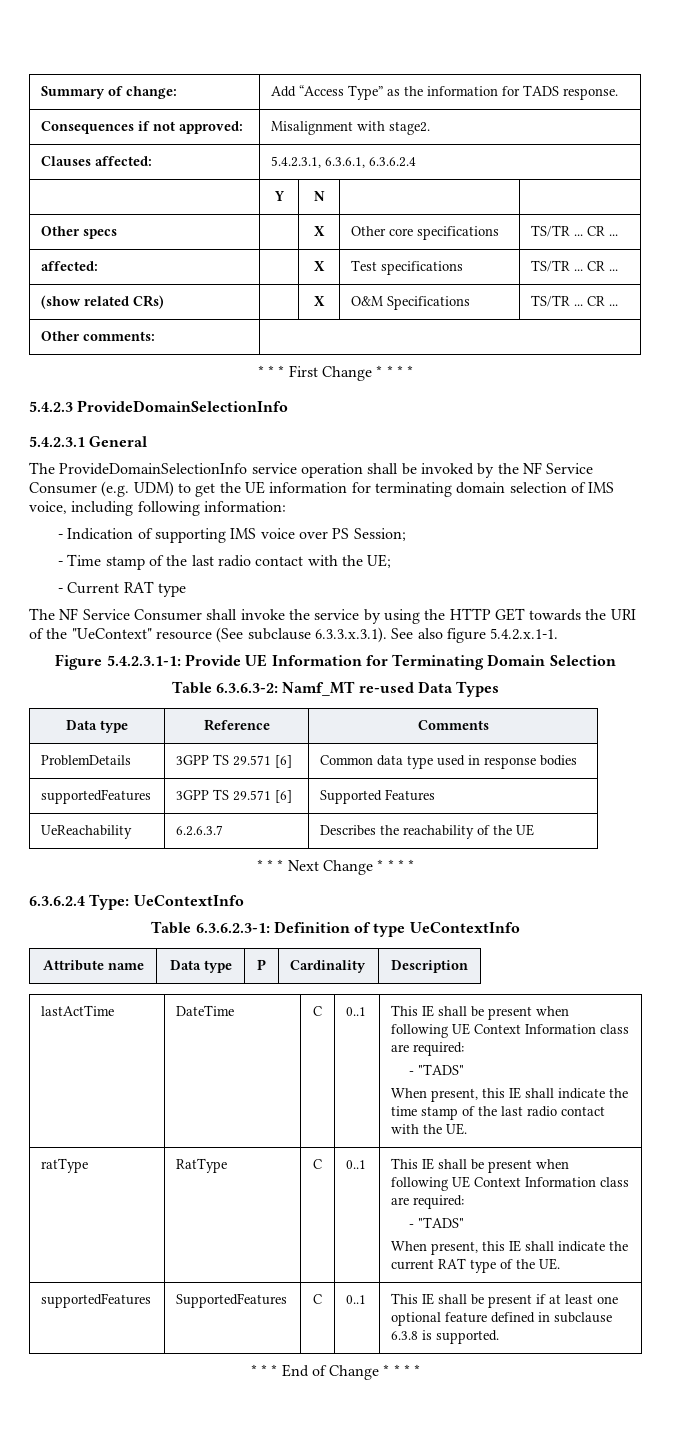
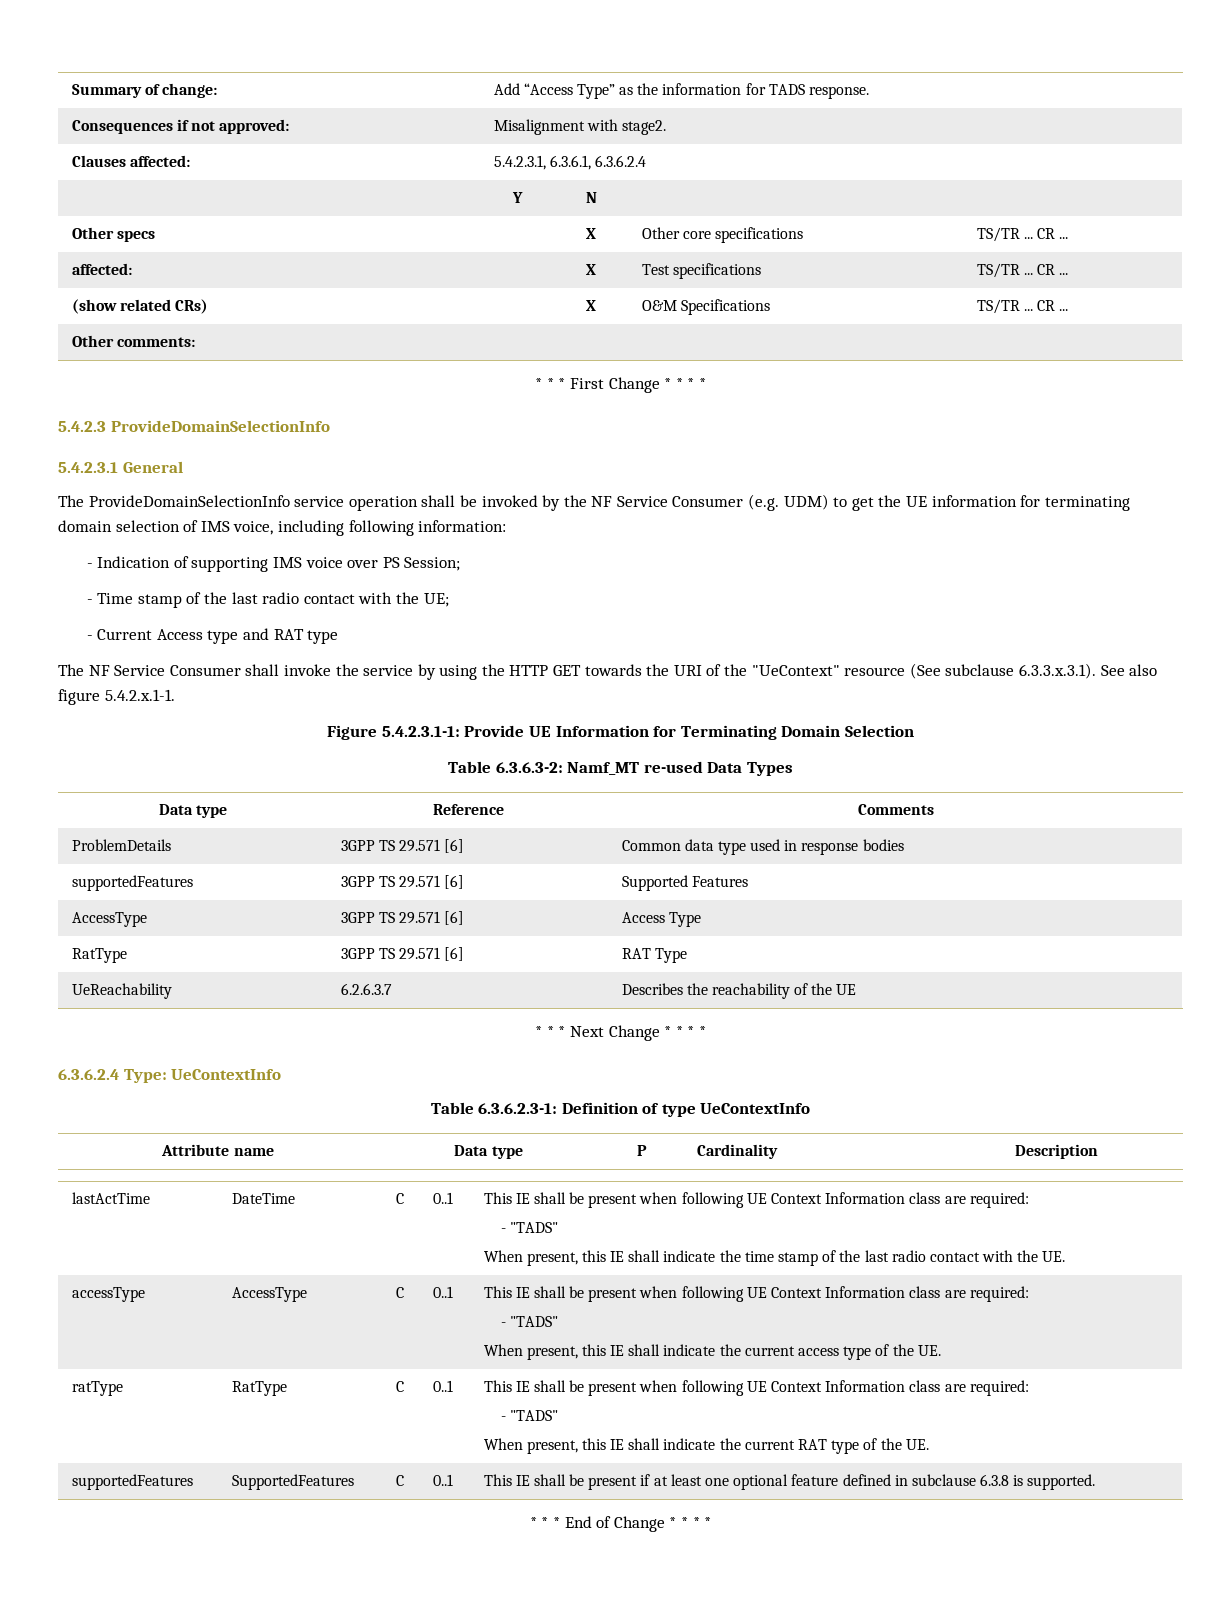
(120, 588) none -> [156,628,269,644] Access type and
(436, 795) none -> [71,912,147,927] [340,911,465,925] [621,912,701,927] [71,948,127,963] [340,947,465,961] [621,948,687,963] // AccessType | 3GPP TS 29.571 [6] | Access Type // RatType | 3GPP TS 29.571 [6] | RAT Type
(468, 1129) none -> [71,1287,145,1302] [231,1287,307,1302] [396,1287,404,1298] [432,1286,453,1298] [483,1286,1029,1302] [500,1316,558,1327] [483,1344,941,1360] // accessType | AccessType | C | 0..1 | This IE shall be present when following UE Context Information class are required: // - "TADS" // When present, this IE shall indicate the current access type of the UE.

